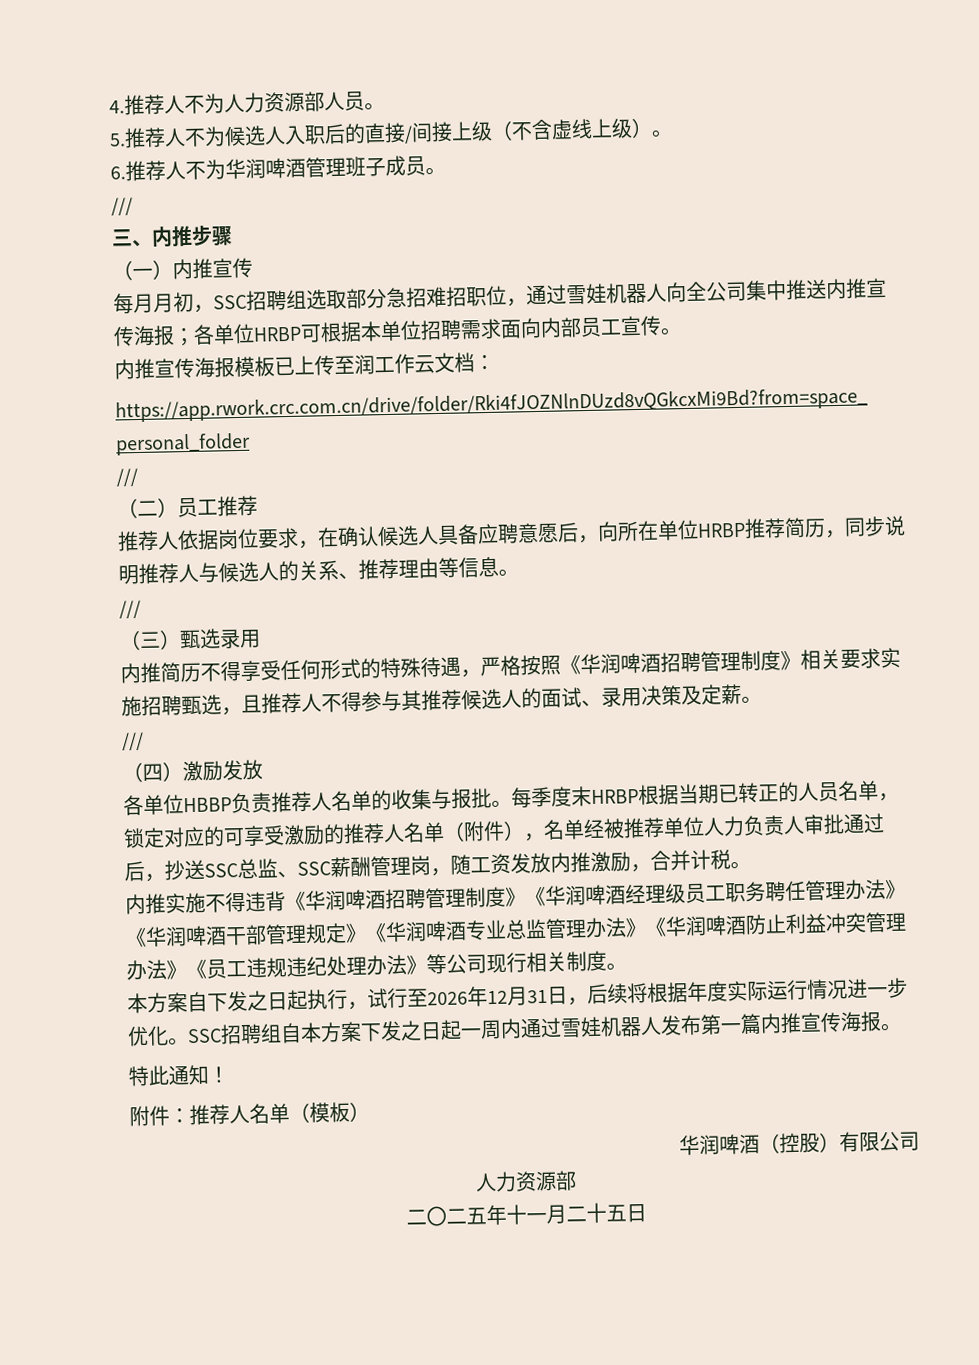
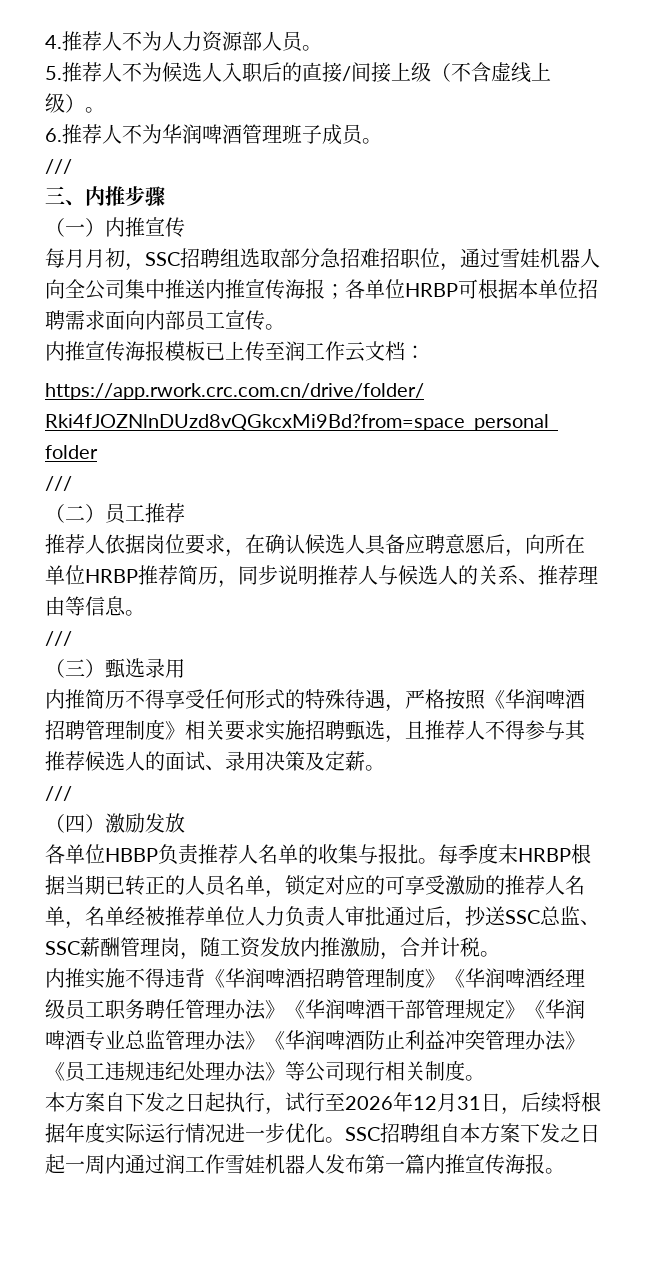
[443,820,525,842] （附件） -> (65, 916) none
(562, 1028) none -> [165,1154,225,1174] 润工作
[128,1064,229,1087] [129,1101,370,1127] [679,1130,920,1156] [474,1170,577,1192] [405,1202,647,1227] // 特此通知！ // 附件：推荐人名单（模板） // 华润啤酒（控股）有限公司 // 人力资源部 // 二〇二五年十一月二十五日 -> (565, 1171) none

